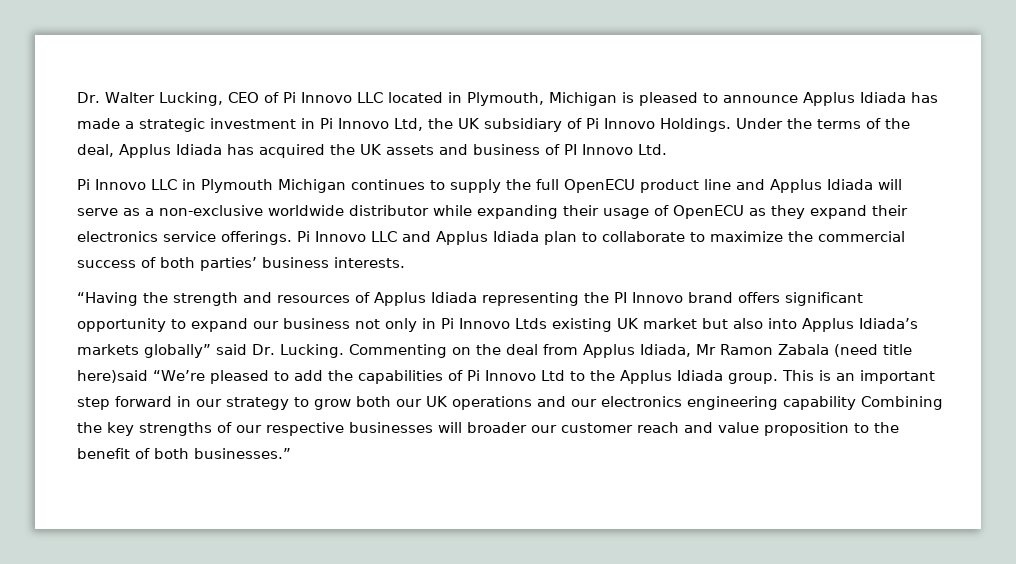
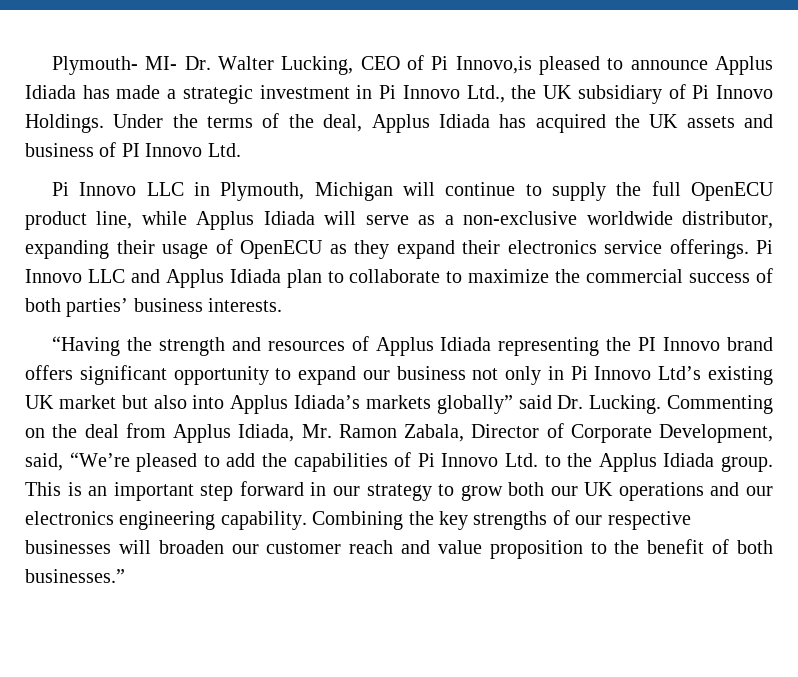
(77, 97) none -> [52,56,178,75] Plymouth- MI-
[300,92,634,106] Innovo LLC located in Plymouth, Michigan is -> [455,56,532,74] Innovo,is
[394,118,423,131] Ltd, -> [466,85,505,103] Ltd.,
[201,179,425,193] Plymouth Michigan continues -> [220,182,516,201] Plymouth, Michigan will continue
[704,179,765,190] line and -> [96,211,187,229] line, while
[349,205,472,216] distributor while -> [682,211,773,229] distributor,
[515,318,547,329] Ltds -> [658,366,702,380] Ltd’s
[695,344,912,357] [77,370,148,383] Mr Ramon Zabala (need title here)said -> [301,423,773,443] [25,453,63,471] Mr. Ramon Zabala, Director of Corporate Development, said,
[540,370,565,381] Ltd -> [505,453,539,467] Ltd.
[783,396,856,410] capability -> [220,511,307,530] capability.
[467,422,527,433] broader -> [158,540,224,554] broaden

